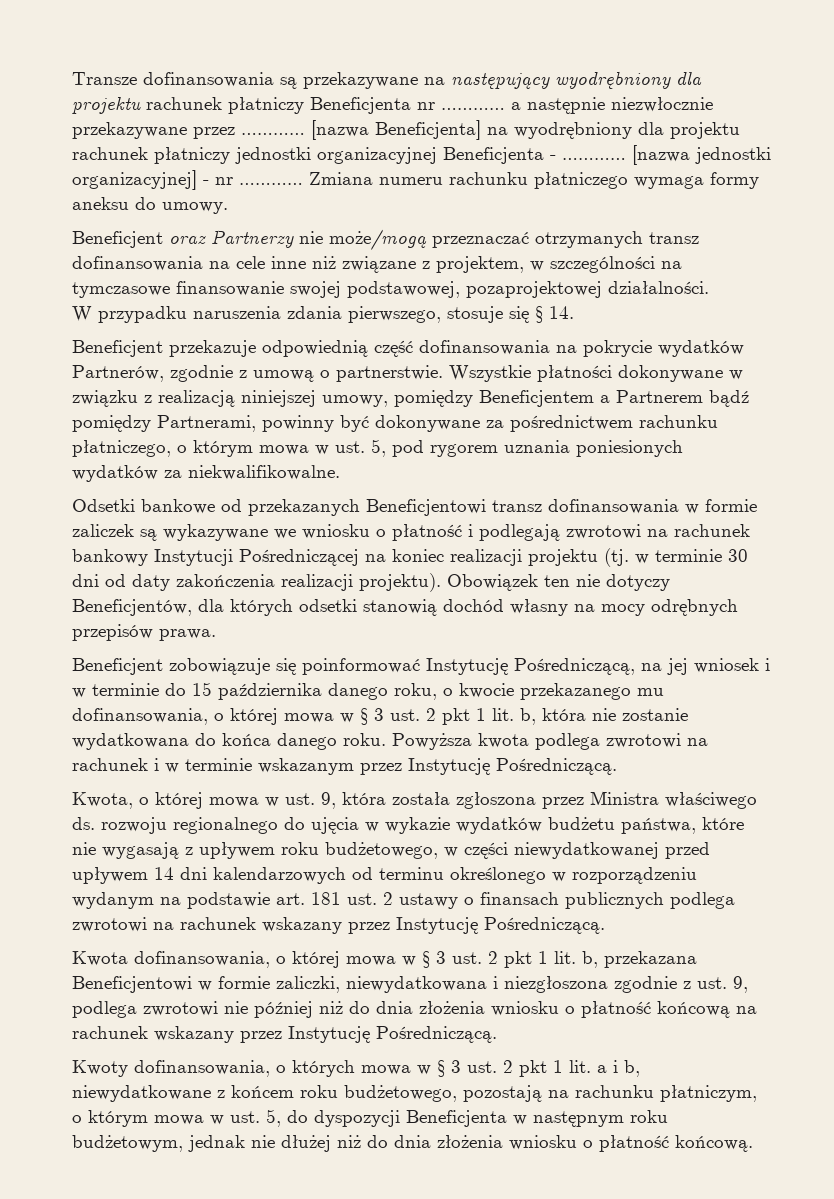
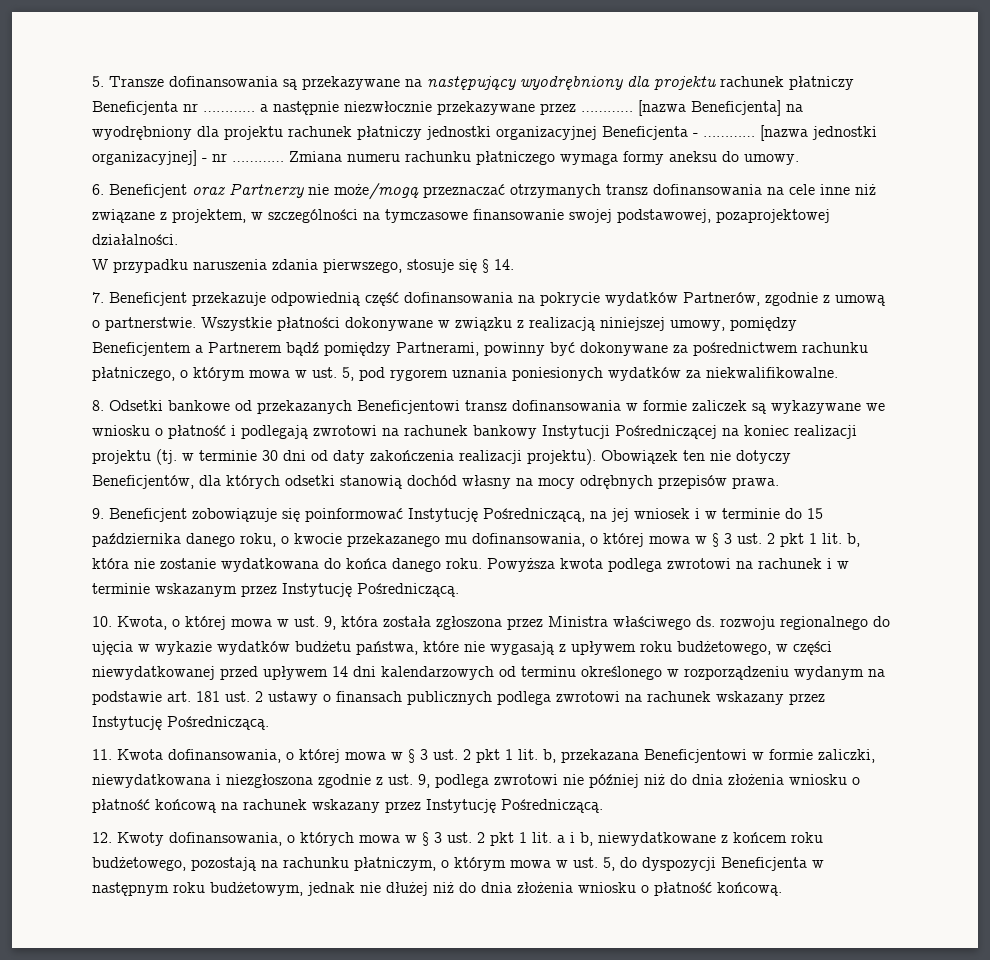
(71, 78) none -> [91,76,104,87] 5.
(228, 208) none -> [91,184,104,195] 6.
(574, 312) none -> [91,292,104,303] 7.
(340, 472) none -> [91,400,104,411] 8.
(216, 635) none -> [91,508,104,519] 9.
(617, 766) none -> [91,616,112,627] 10.
(605, 925) none -> [91,749,112,760] 11.
(497, 1034) none -> [91,832,112,843] 12.

